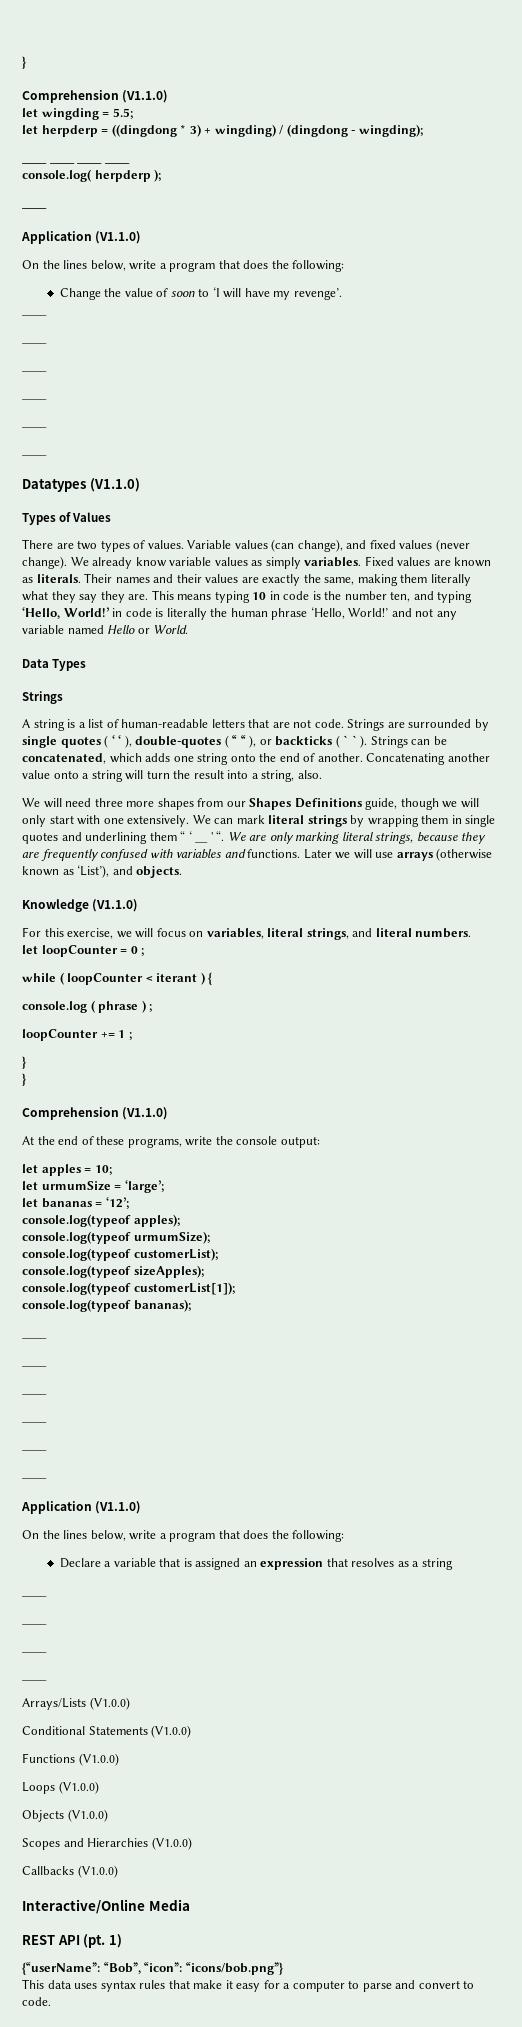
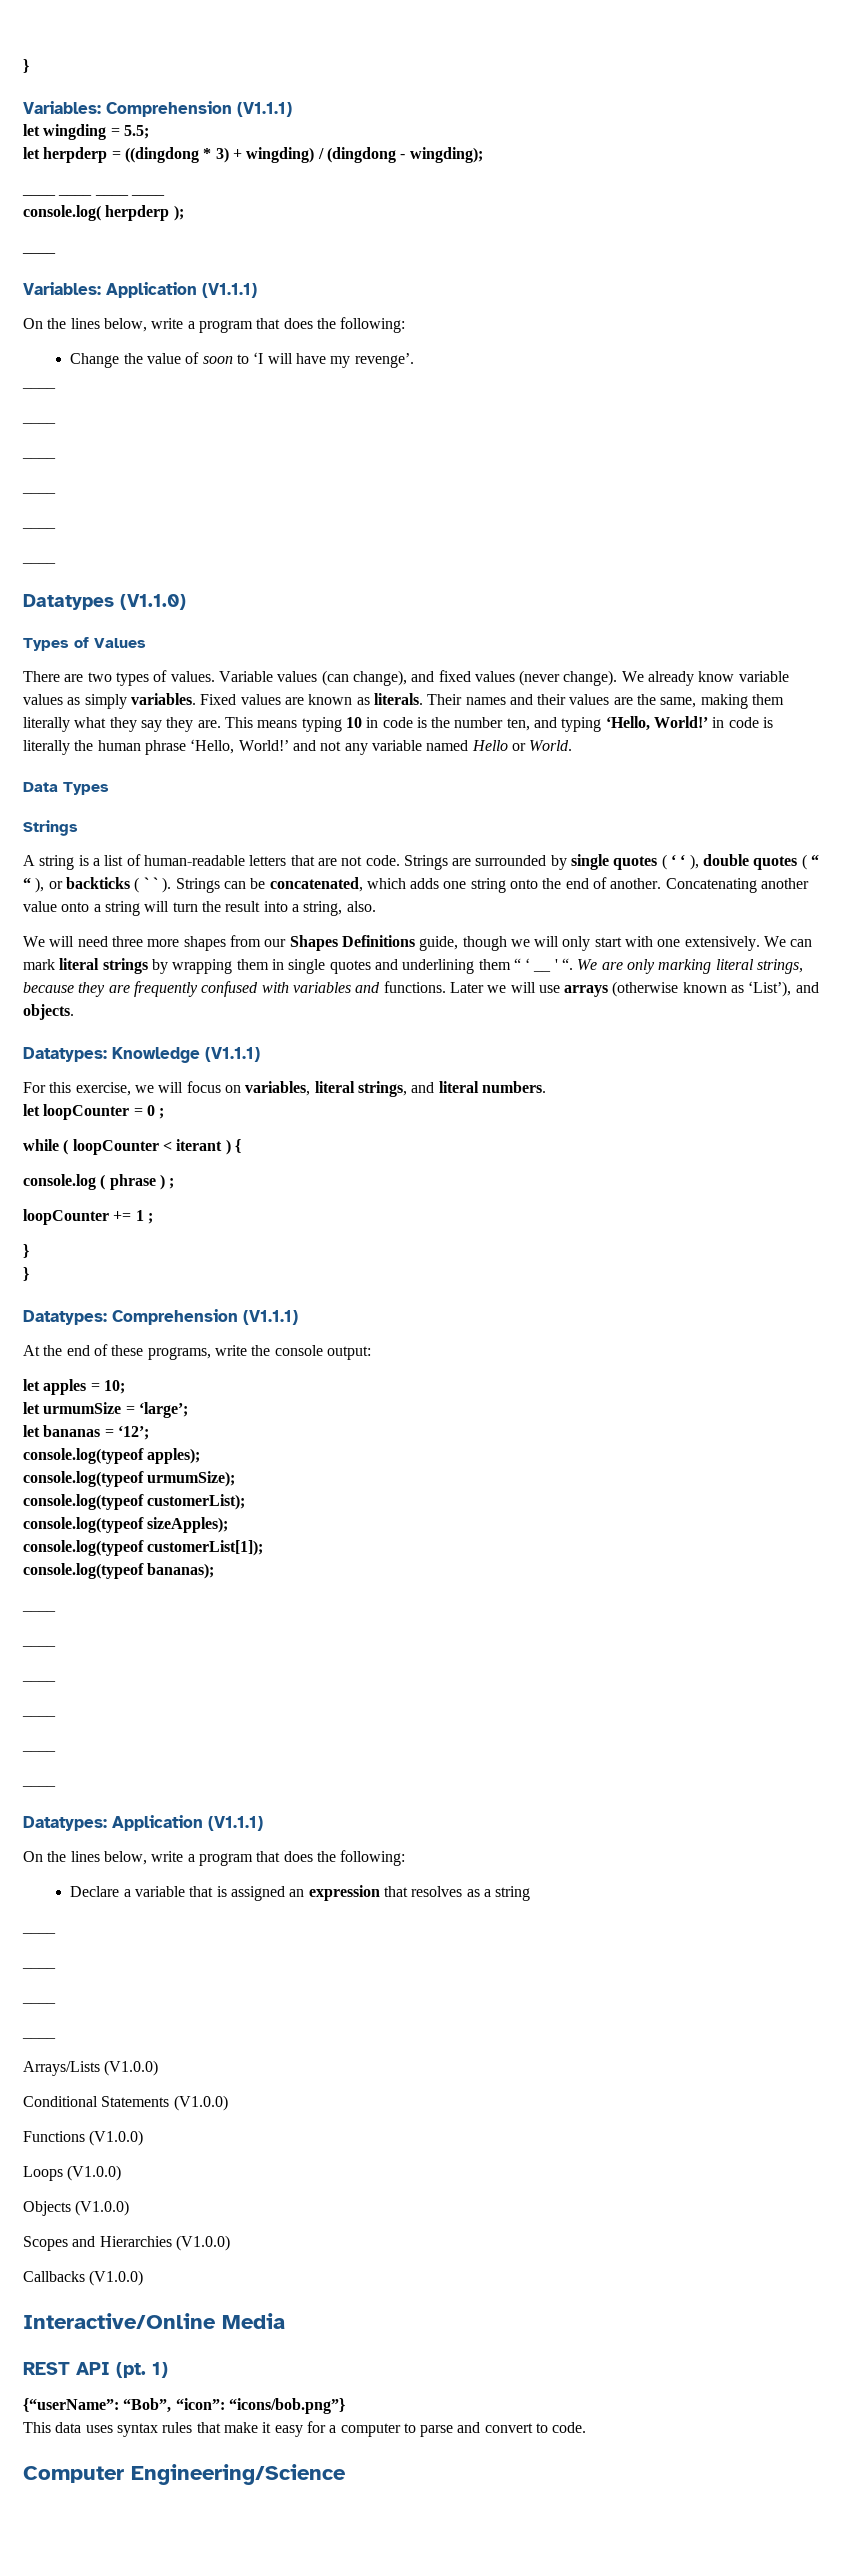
[22,56,26,69] [22,90,169,103] } // Comprehension (V1.1.0) -> [23,59,29,73] [23,101,292,117] } // Variables: Comprehension (V1.1.1)
[21,231,142,244] Application (V1.1.0) -> [23,282,257,298] Variables: Application (V1.1.1)
[262,574,301,586] exactly -> (633, 701) none
[135,736,222,748] double-quotes -> [703,854,798,870] double quotes
[22,899,139,912] Knowledge (V1.1.0) -> [23,1047,260,1063] Datatypes: Knowledge (V1.1.1)
[22,1107,169,1120] Comprehension (V1.1.0) -> [23,1309,298,1325] Datatypes: Comprehension (V1.1.1)
[21,1501,142,1514] Application (V1.1.0) -> [23,1815,263,1831] Datatypes: Application (V1.1.1)
(51, 2001) none -> [23,2464,346,2485] // Computer Engineering/Science

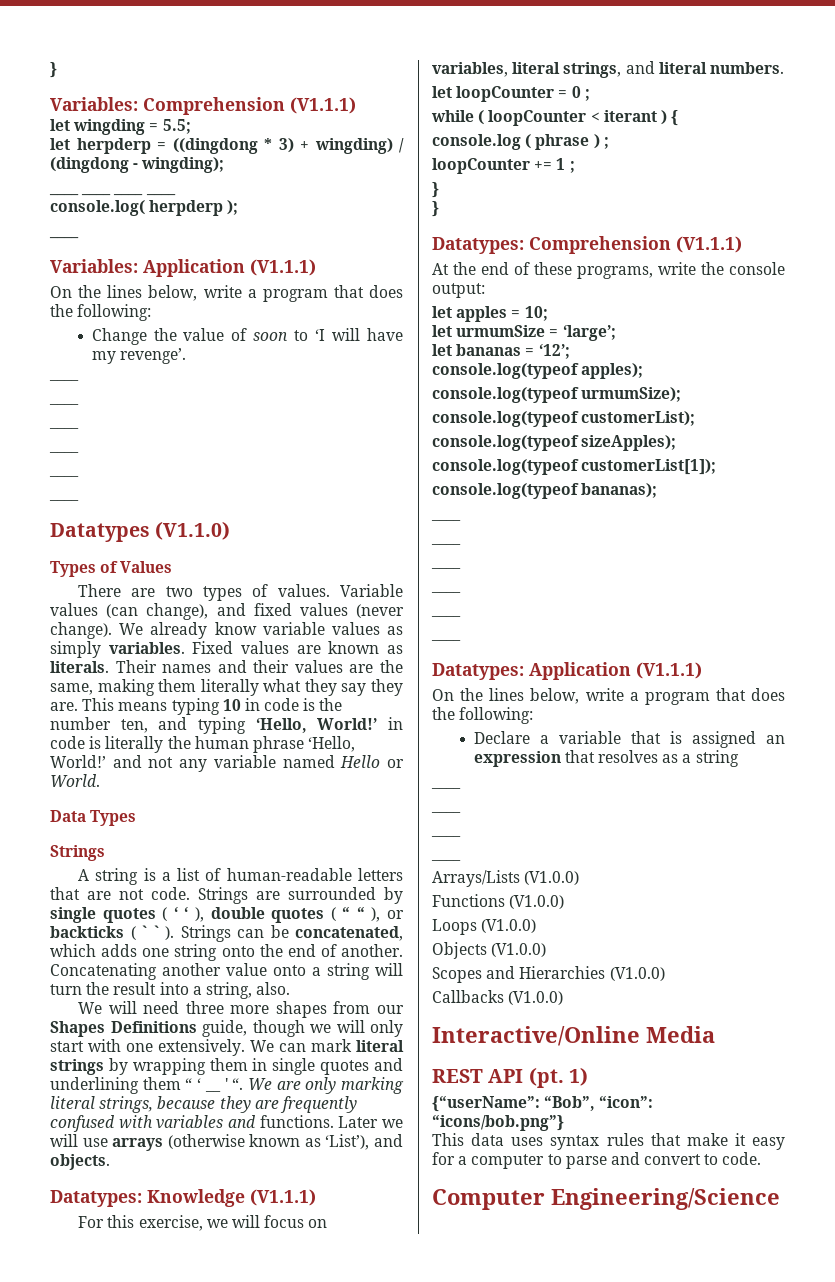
[23,2095,228,2111] // Conditional Statements (V1.0.0) -> (580, 878) none

